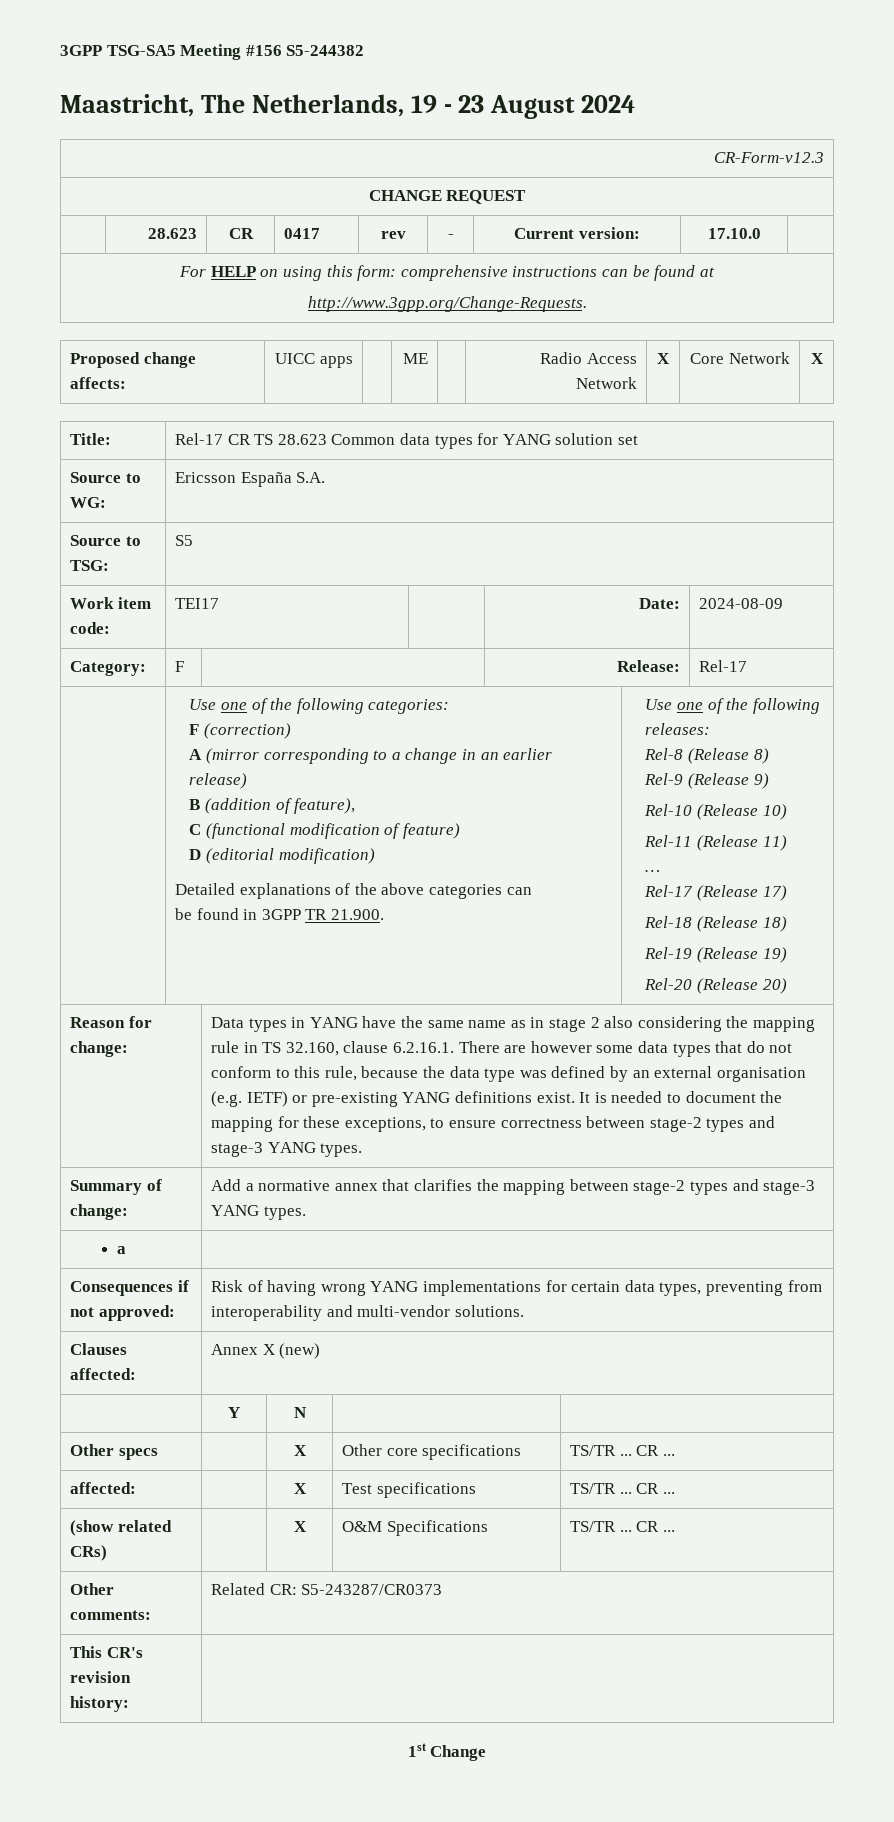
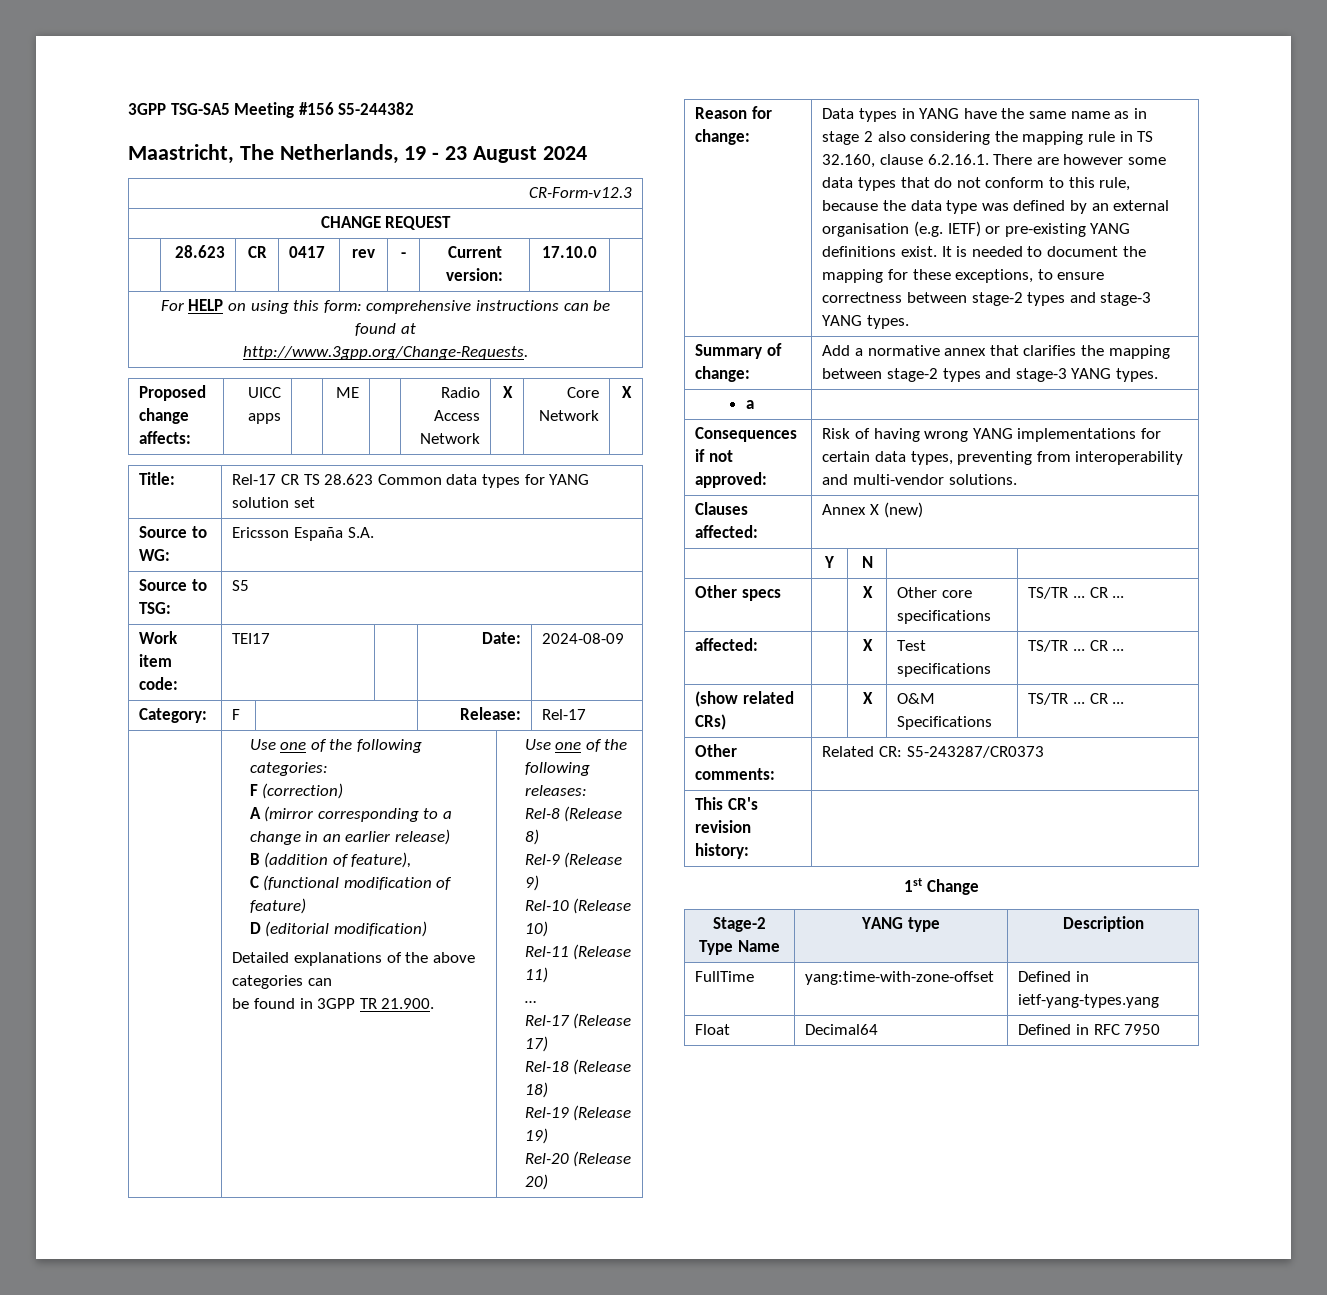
(487, 1753) none -> [713,917,766,932] [699,940,780,955] [861,917,940,932] [1062,916,1144,932] [695,971,755,982] [805,971,995,985] [1018,971,1090,982] [1018,994,1160,1008] [695,1024,731,1035] [805,1024,879,1035] [1018,1024,1161,1035] // Stage-2 Type Name | YANG type | Description // FullTime | yang:time-with-zone-offset | Defined in ietf-yang-types.yang // Float | Decimal64 | Defined in RFC 7950

